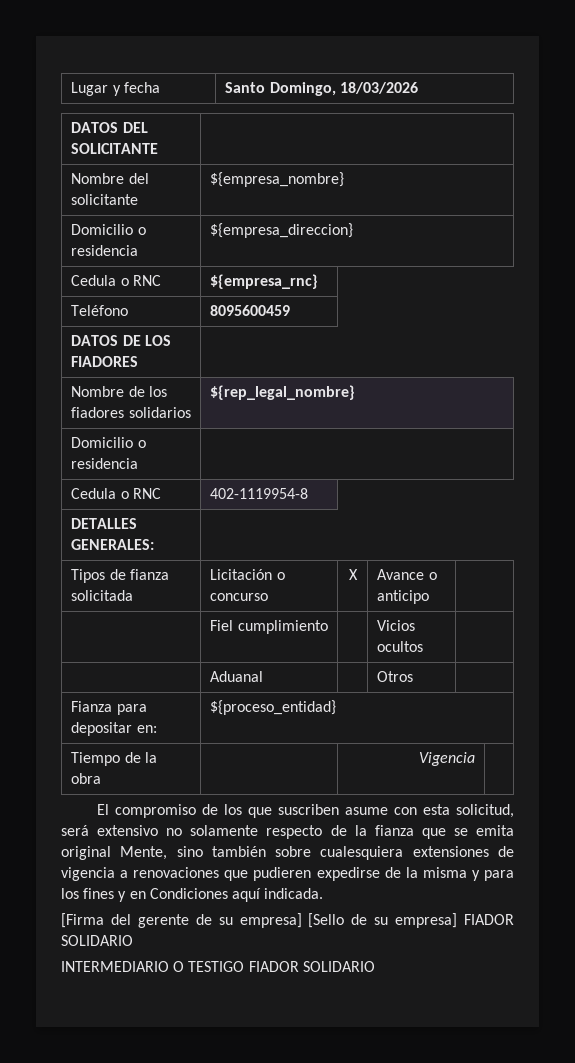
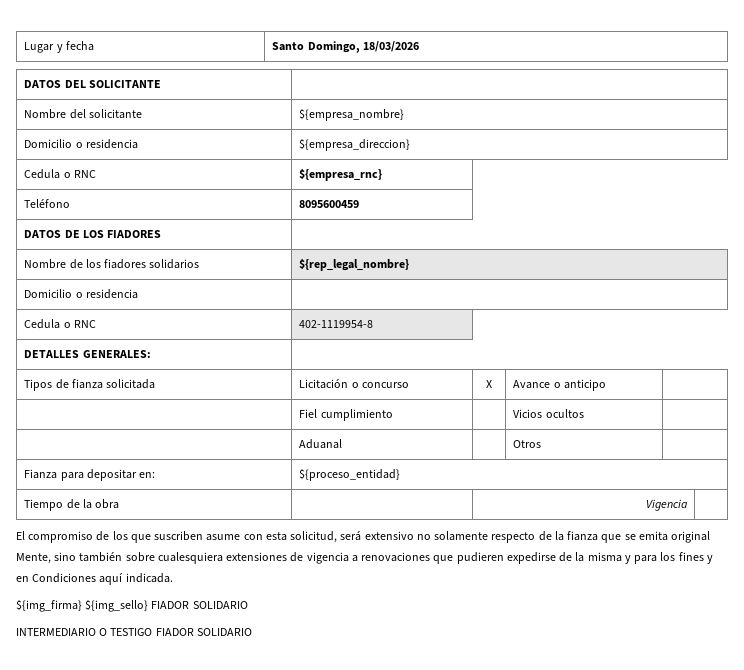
[61,913,458,928] [Firma del gerente de su empresa] [Sello de su empresa] -> [16,600,149,612] ${img_firma} ${img_sello}

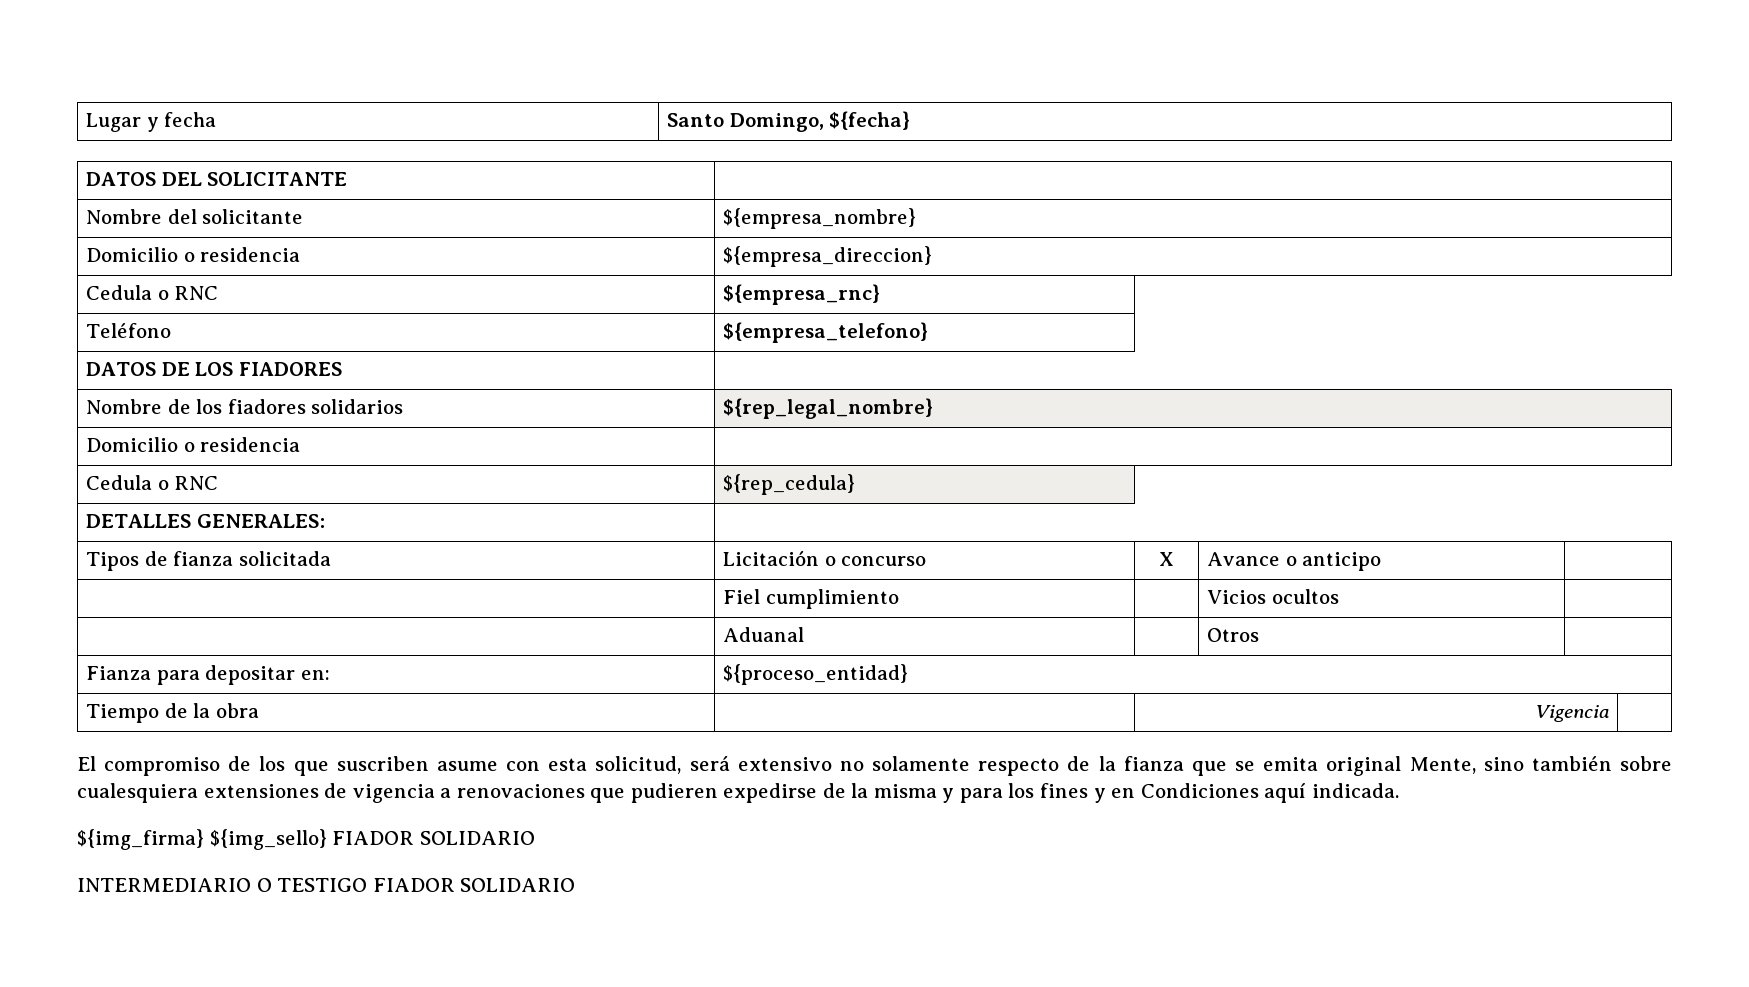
[362,41,419,52] 18/03/2026 -> [829,111,911,130] ${fecha}
[299,200,360,208] 8095600459 -> [723,322,929,343] ${empresa_telefono}
[299,320,374,328] 402-1119954-8 -> [723,474,856,495] ${rep_cedula}

